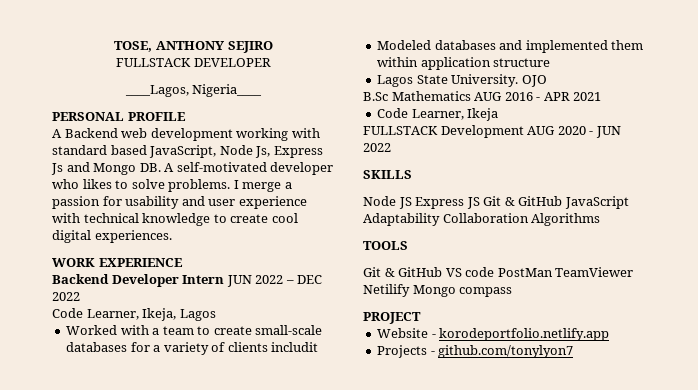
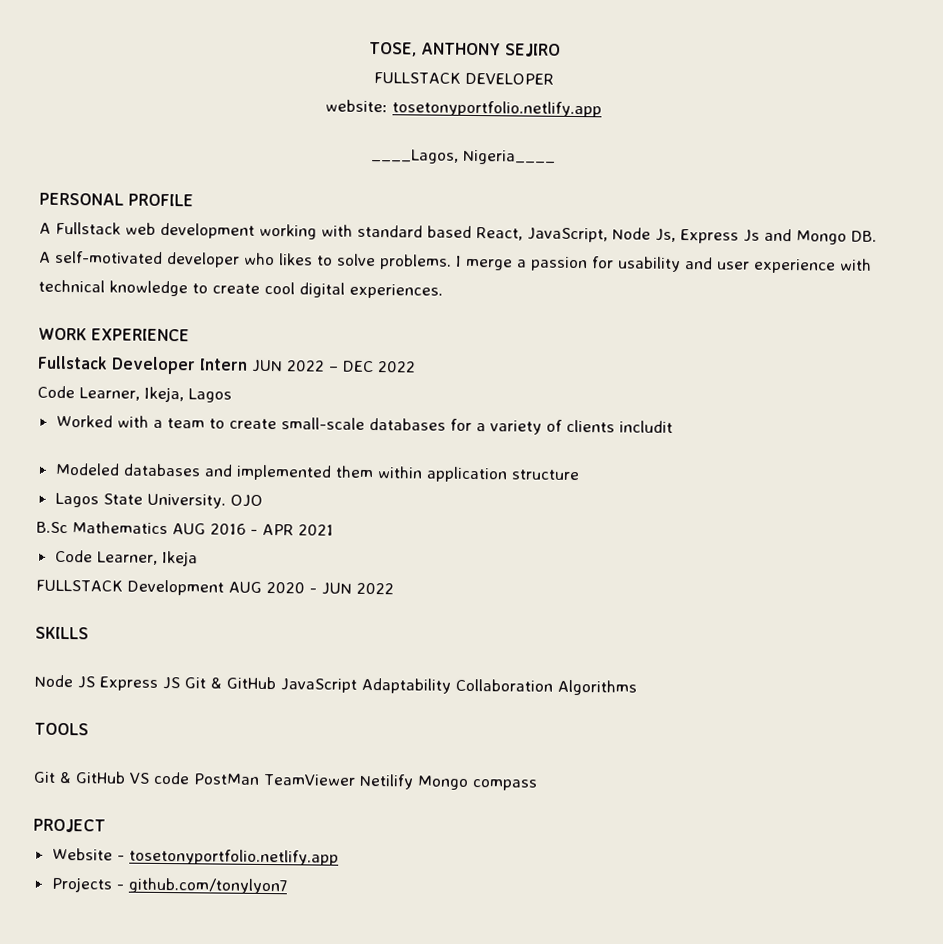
(271, 62) none -> [325,99,602,118] // website: tosetonyportfolio.netlify.app
[64,128,118,138] Backend -> [55,221,121,235] Fullstack
(147, 150) none -> [476,227,523,241] React,
[52,274,109,284] Backend -> [37,355,108,370] Fullstack
[439,328,610,341] korodeportfolio.netlify.app -> [128,848,339,866] tosetonyportfolio.netlify.app

